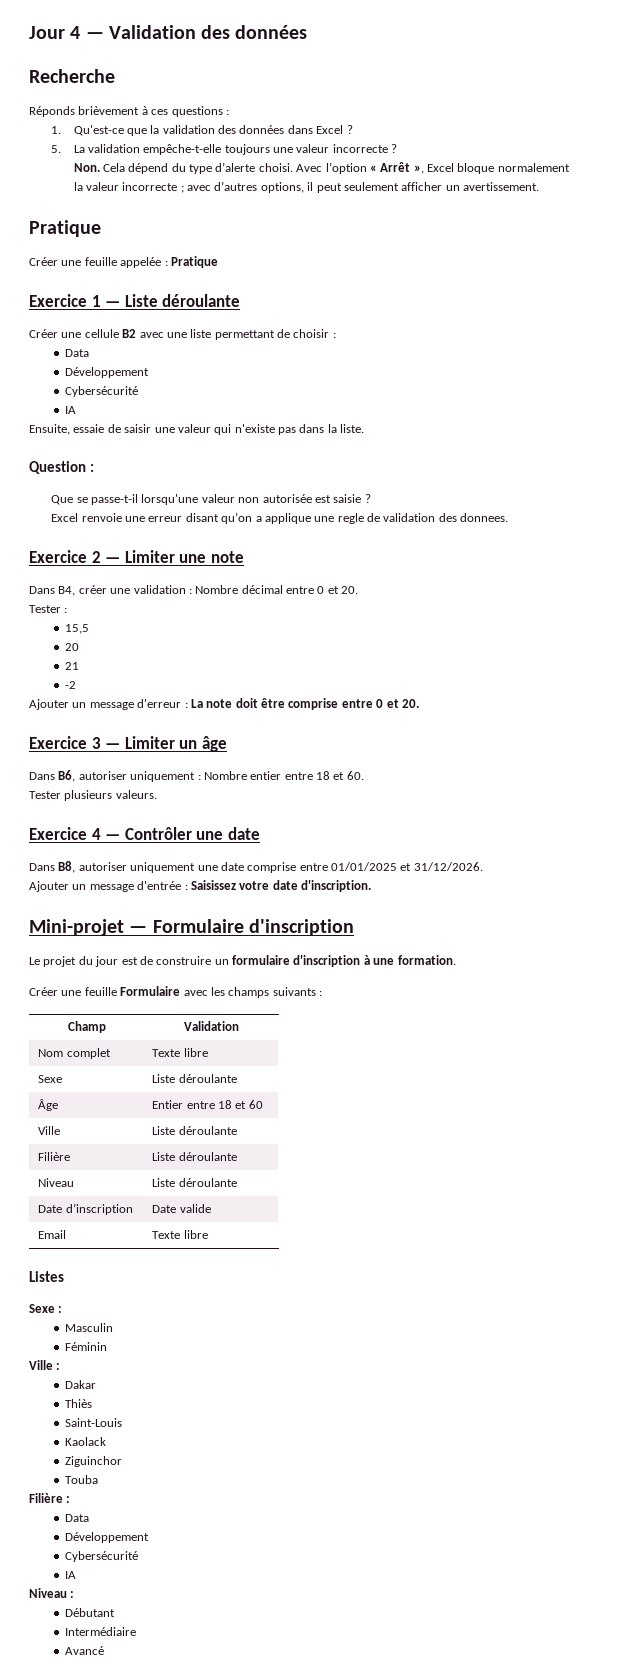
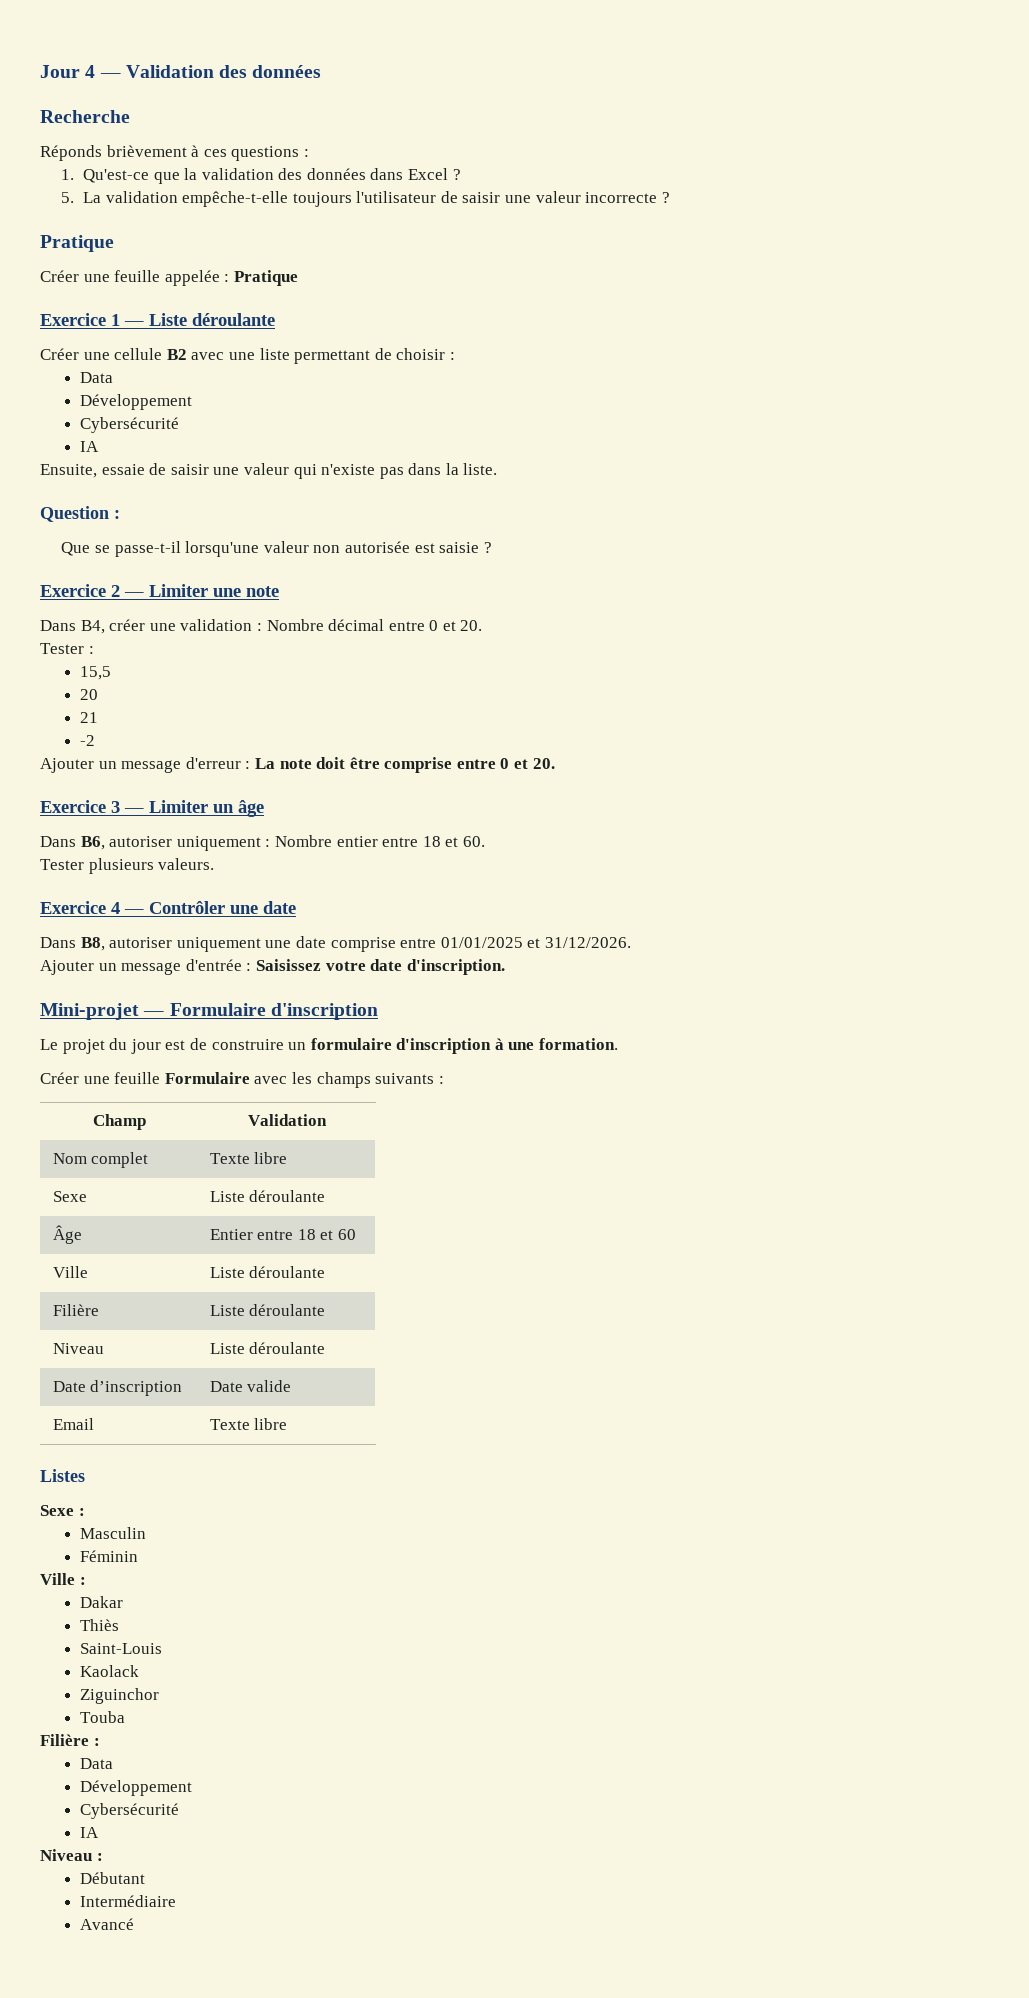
(270, 149) none -> [356,191,501,203] l'utilisateur de saisir
[73,162,570,174] [73,181,540,193] // Non. Cela dépend du type d’alerte choisi. Avec l’option « Arrêt », Excel bloque normalement la valeur incorrecte ; avec d’autres options, il peut seulement afficher un avertissement. -> (670, 197) none
[51,512,509,524] // Excel renvoie une erreur disant qu’on a applique une regle de validation des donnees. -> (492, 547) none

